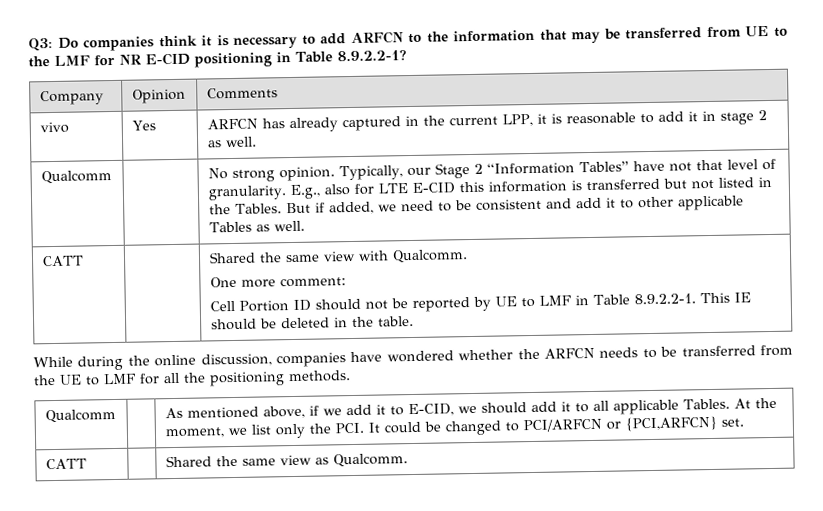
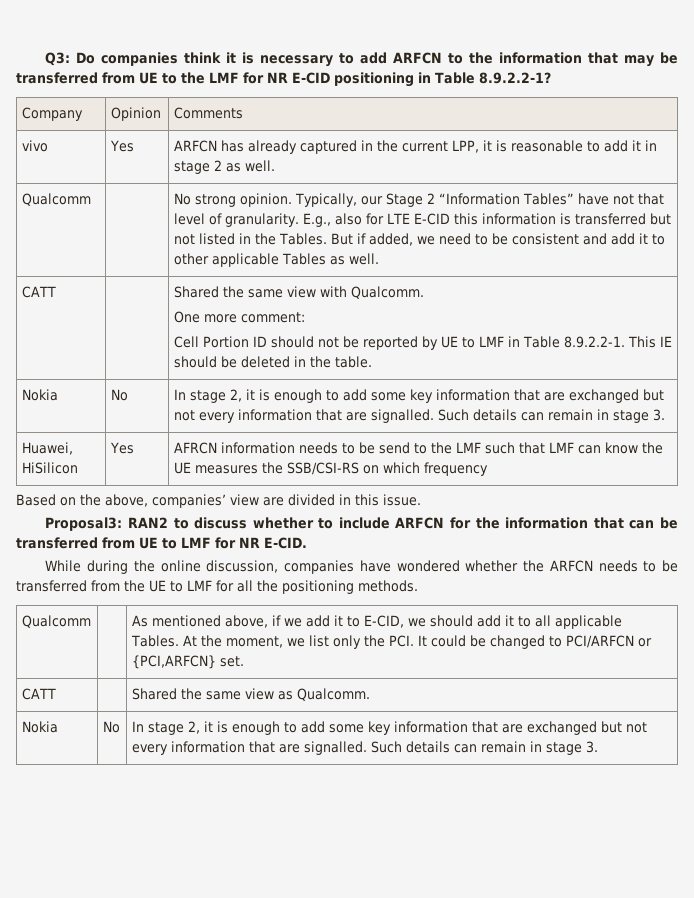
(414, 321) none -> [21,389,58,401] [110,389,128,401] [173,389,664,403] [173,409,665,423] [21,442,73,455] [21,462,78,474] [109,442,134,454] [173,442,663,454] [173,462,488,476] [16,494,421,508] [45,517,679,531] [16,537,307,549] // Nokia | No | In stage 2, it is enough to add some key information that are exchanged but not every information that are signalled. Such details can remain in stage 3. // Huawei, HiSilicon | Yes | AFRCN information needs to be send to the LMF such that LMF can know the UE measures the SSB/CSI-RS on which frequency // Based on the above, companies’ view are divided in this issue. // Proposal3: RAN2 to discuss whether to include ARFCN for the information that can be transferred from UE to LMF for NR E-CID.
(408, 460) none -> [21,721,58,733] [102,721,120,733] [131,721,647,735] [131,741,598,755] // Nokia | No | In stage 2, it is enough to add some key information that are exchanged but not every information that are signalled. Such details can remain in stage 3.

